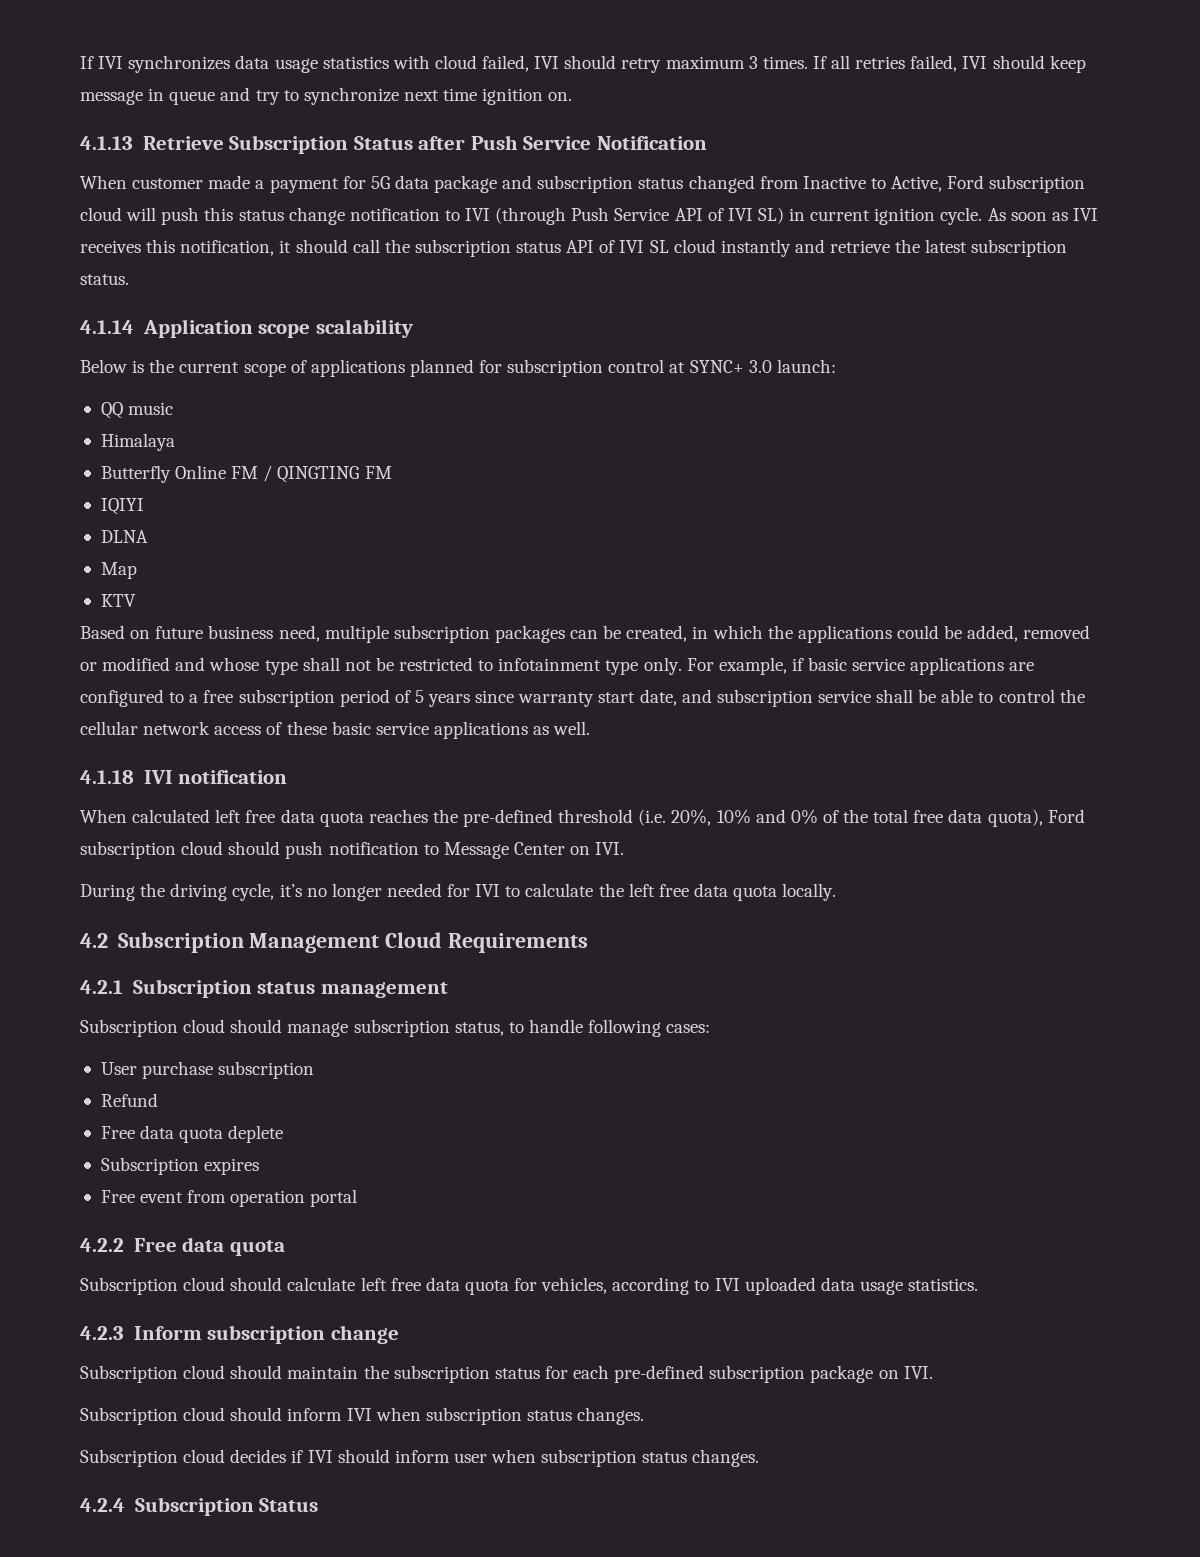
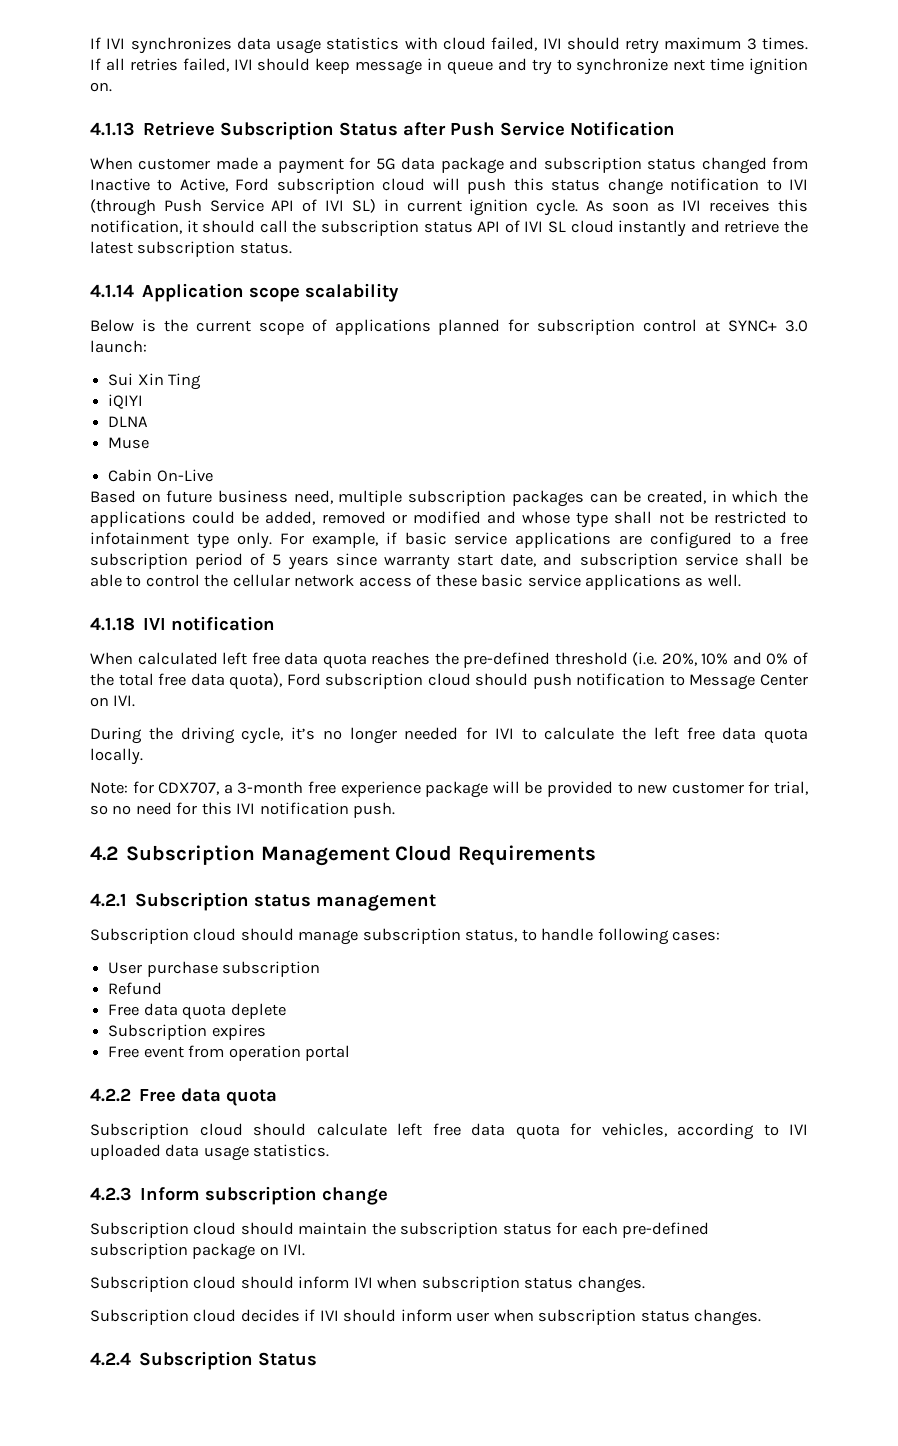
[100,402,174,419] [100,433,175,451] [100,465,392,483] [100,498,144,515] [100,530,148,543] [100,562,137,579] [100,594,136,607] QQ music // Himalaya // Butterfly Online FM / QINGTING FM // IQIYI // DLNA // Map // KTV -> [108,373,202,390] [108,394,144,409] [108,416,149,427] [108,437,150,449] [108,469,213,482] Sui Xin Ting // iQIYI // DLNA // Muse // Cabin On-Live
(837, 892) none -> [90,781,809,798] [90,802,396,818] // Note: for CDX707, a 3-month free experience package will be provided to new customer for trial, so no need for this IVI notification push.

